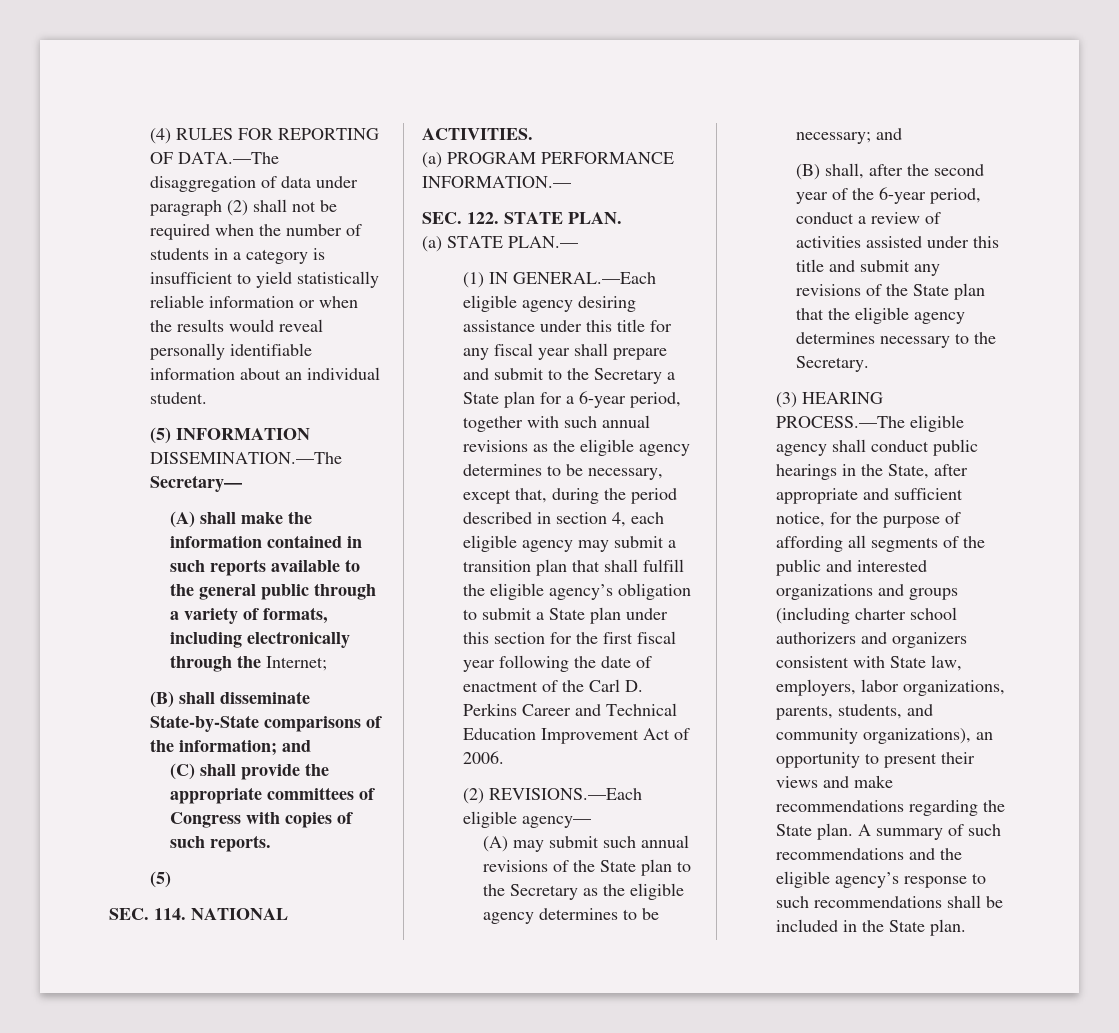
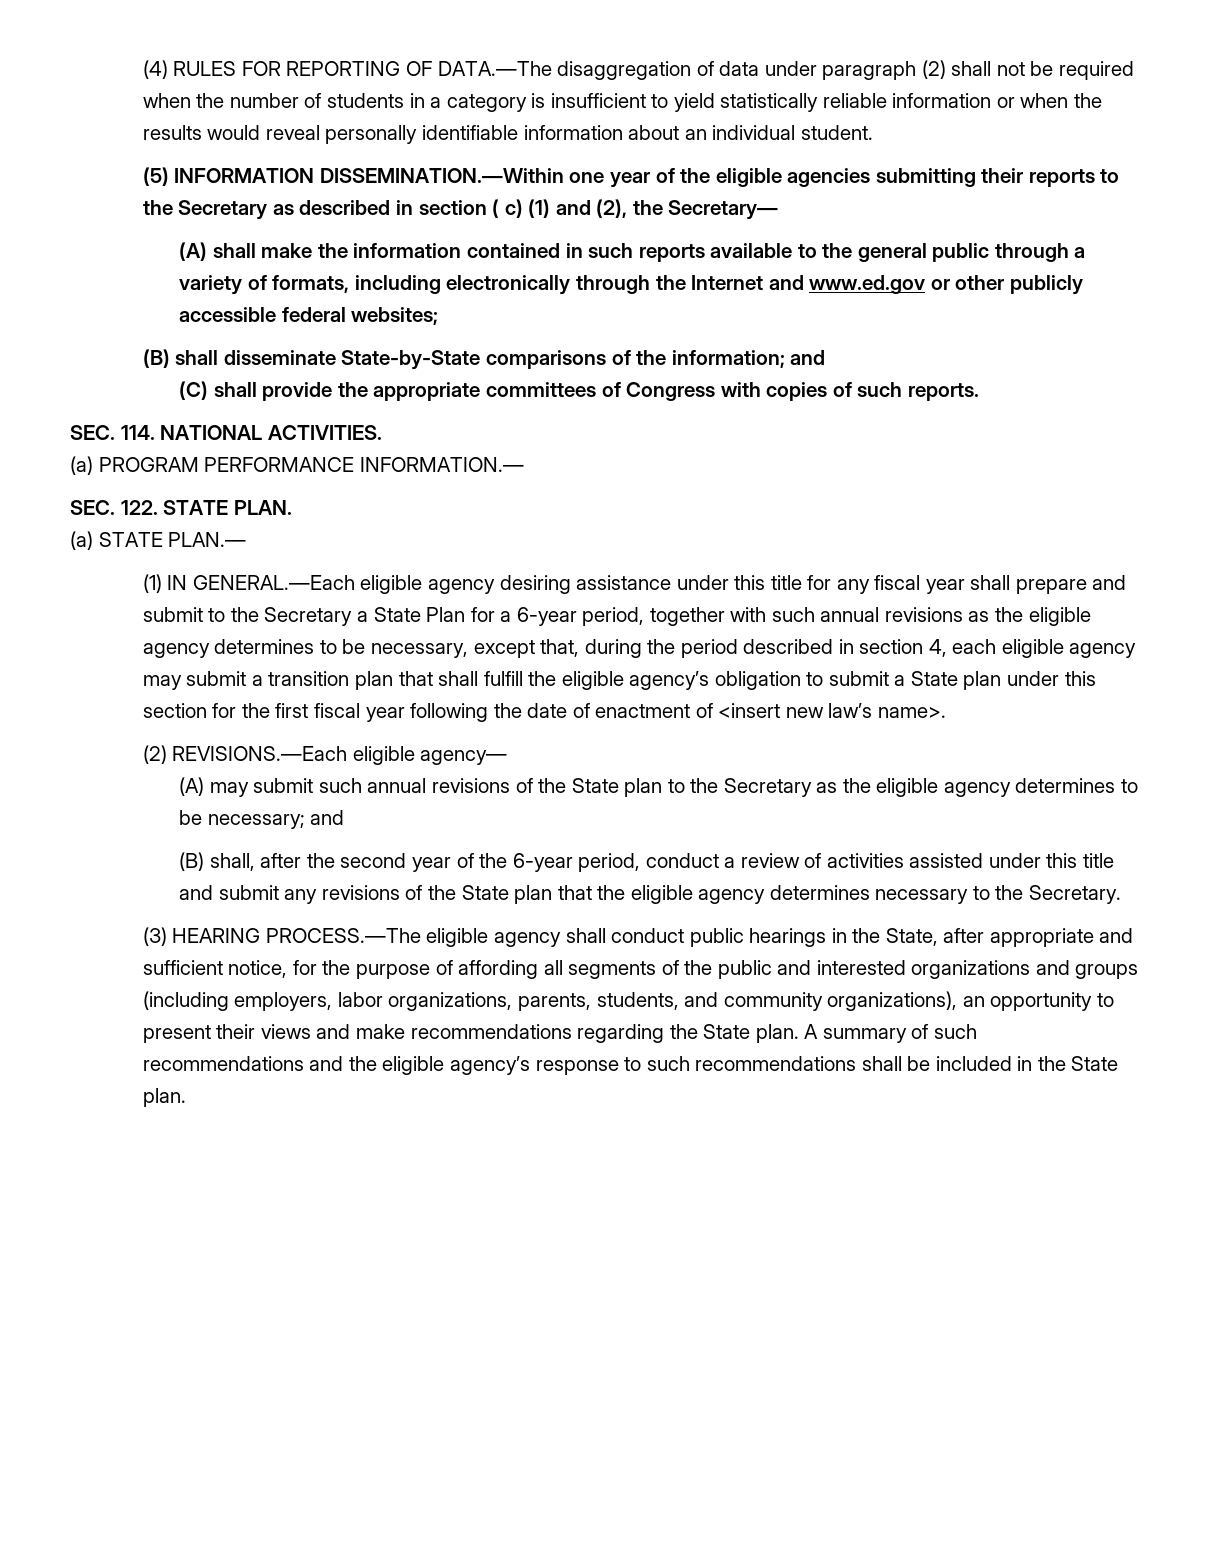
[149,452,342,464] DISSEMINATION.—The -> [319,168,1120,188] [142,199,663,220] DISSEMINATION.—Within one year of the eligible agencies submitting their reports to the Secretary as described in section ( c) (1) and (2), the
[266,656,328,671] Internet; -> [691,275,1083,295] [179,307,439,325] Internet and www.ed.gov or other publicly accessible federal websites;
[149,871,171,888] // (5) -> (979, 392) none
[503,391,535,408] plan -> [426,607,466,622] Plan
[561,679,643,692] [462,703,677,716] [462,728,690,744] [462,751,504,764] the Carl D. Perkins Career and Technical Education Improvement Act of 2006. -> [718,703,946,718] <insert new law’s name>.
[854,607,957,620] [775,632,967,648] [775,655,962,671] charter school authorizers and organizers consistent with State law, -> (229, 1001) none

